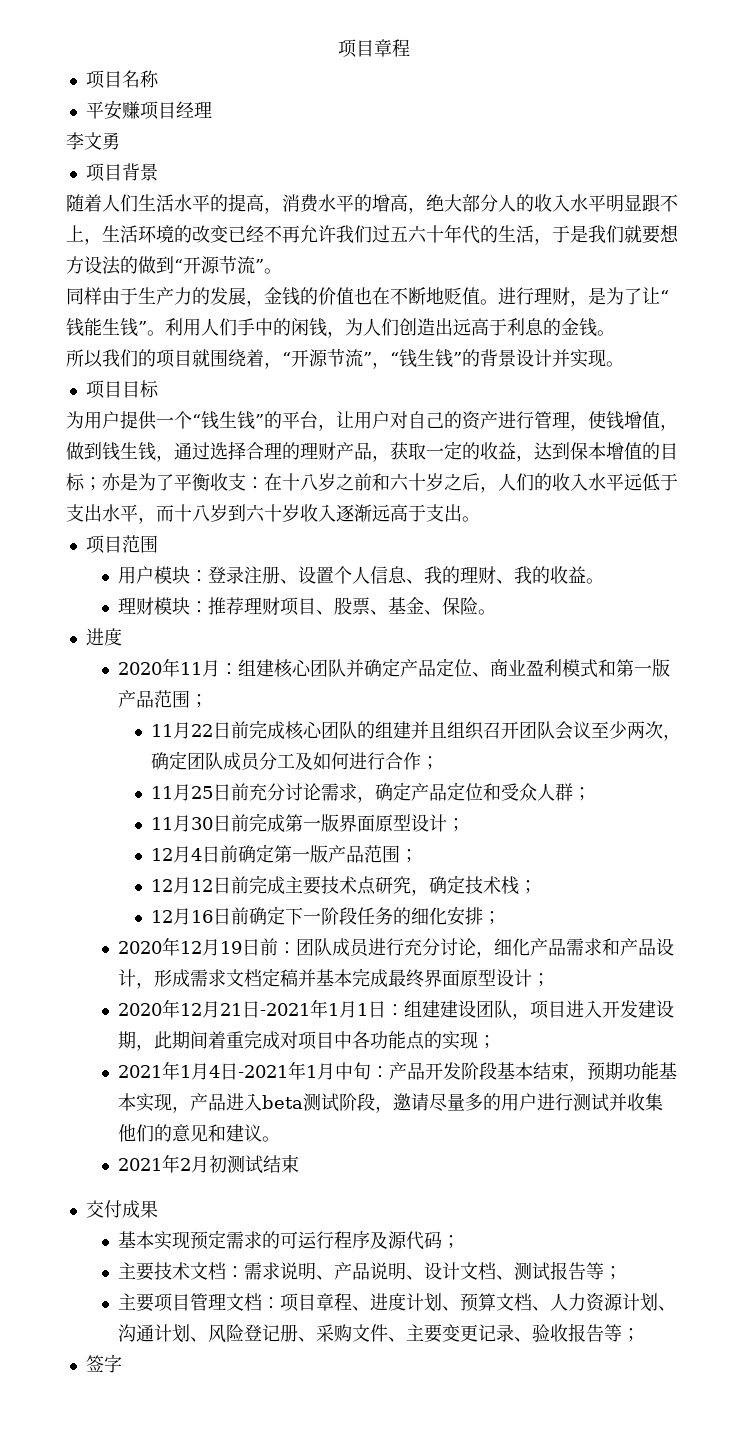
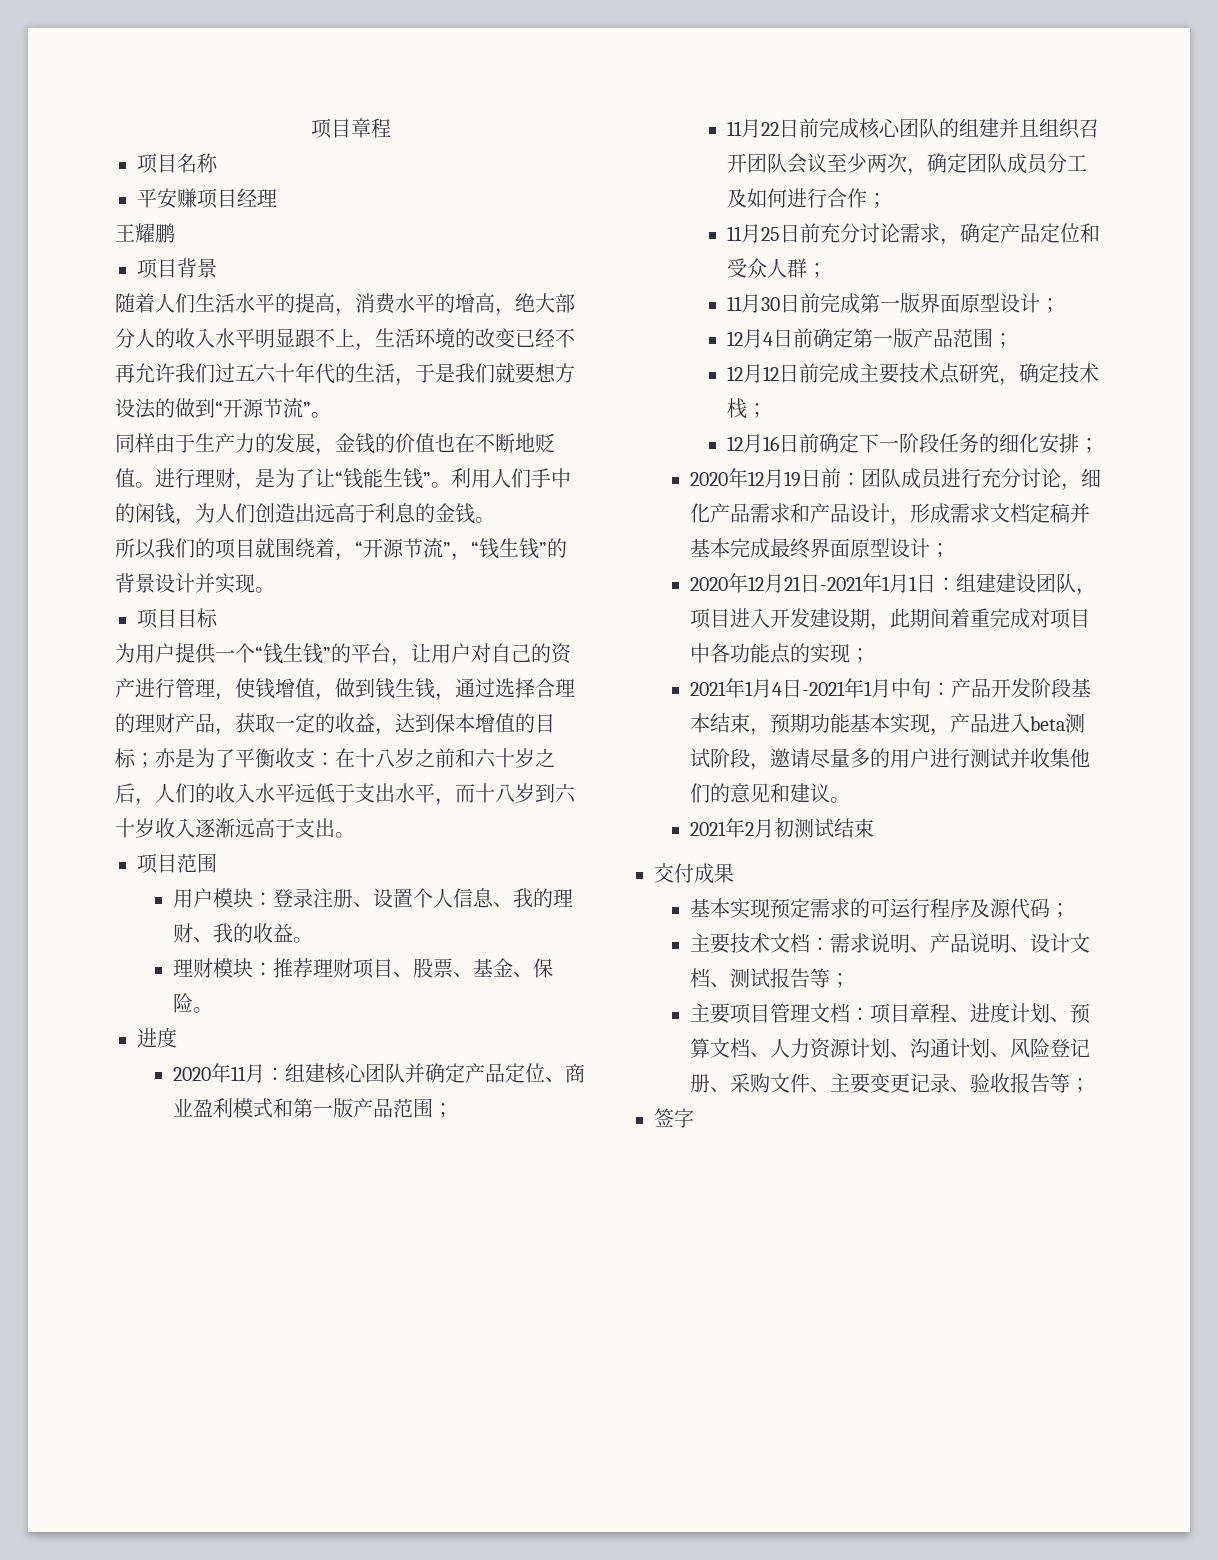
[66,132,120,150] 李文勇 -> [115,223,175,243] 王耀鹏

